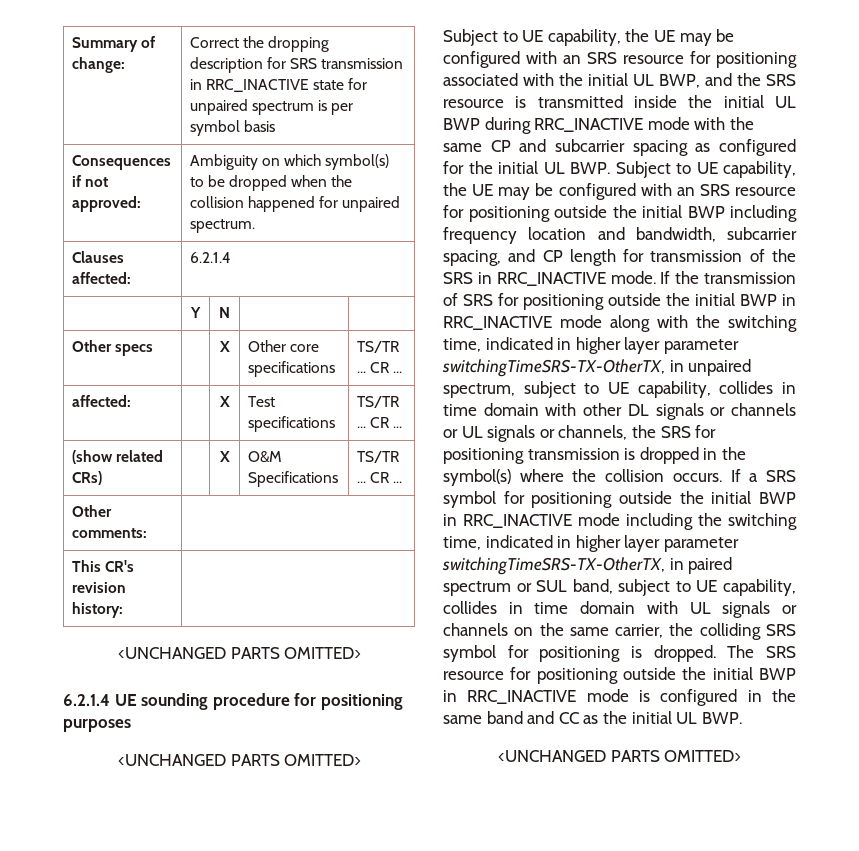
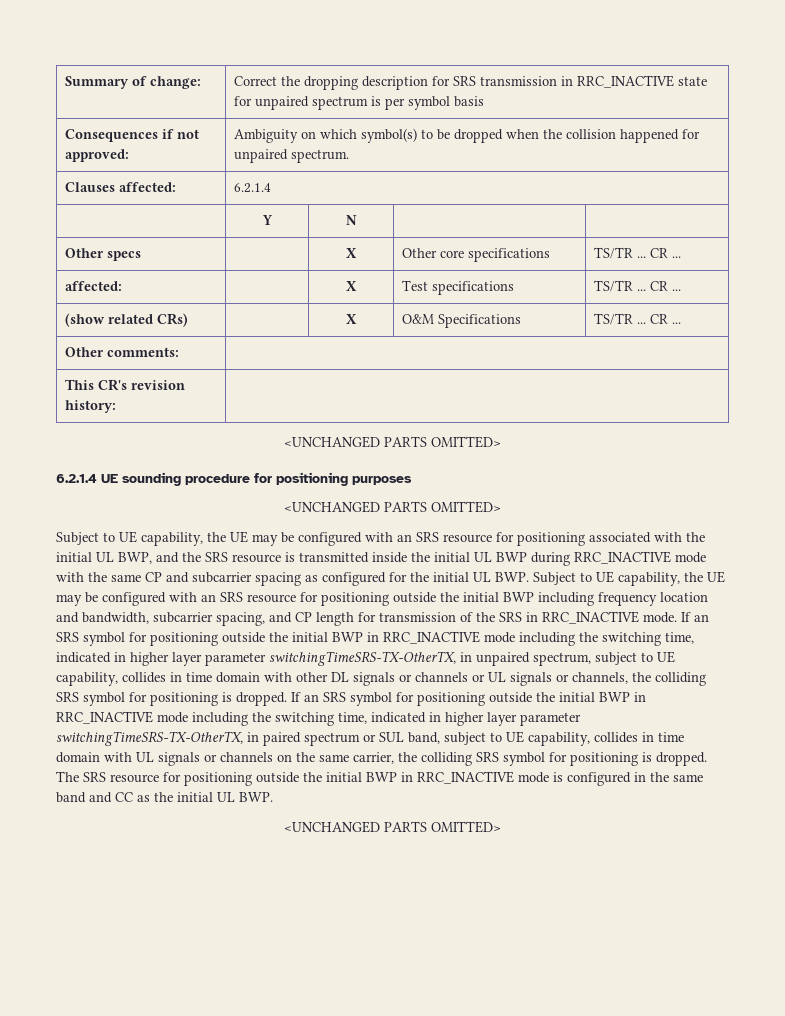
[675,271,796,284] [443,293,796,310] [443,315,688,332] the transmission of SRS for positioning outside the initial BWP in RRC_INACTIVE mode along with -> [694,614,709,622] [56,631,575,646] an SRS symbol for positioning outside the initial BWP in RRC_INACTIVE mode including
[660,425,717,438] [443,447,746,464] [443,469,759,486] SRS for positioning transmission is dropped in the symbol(s) where the collision occurs. If a -> [655,672,706,686] [56,692,319,706] colliding SRS symbol for positioning is dropped. If an

